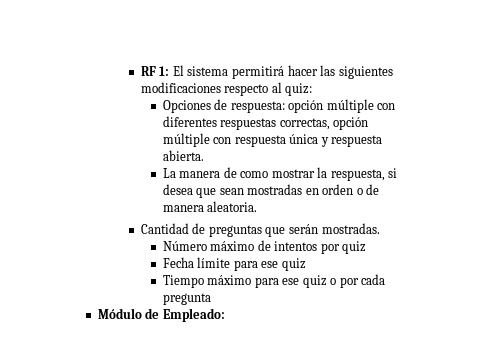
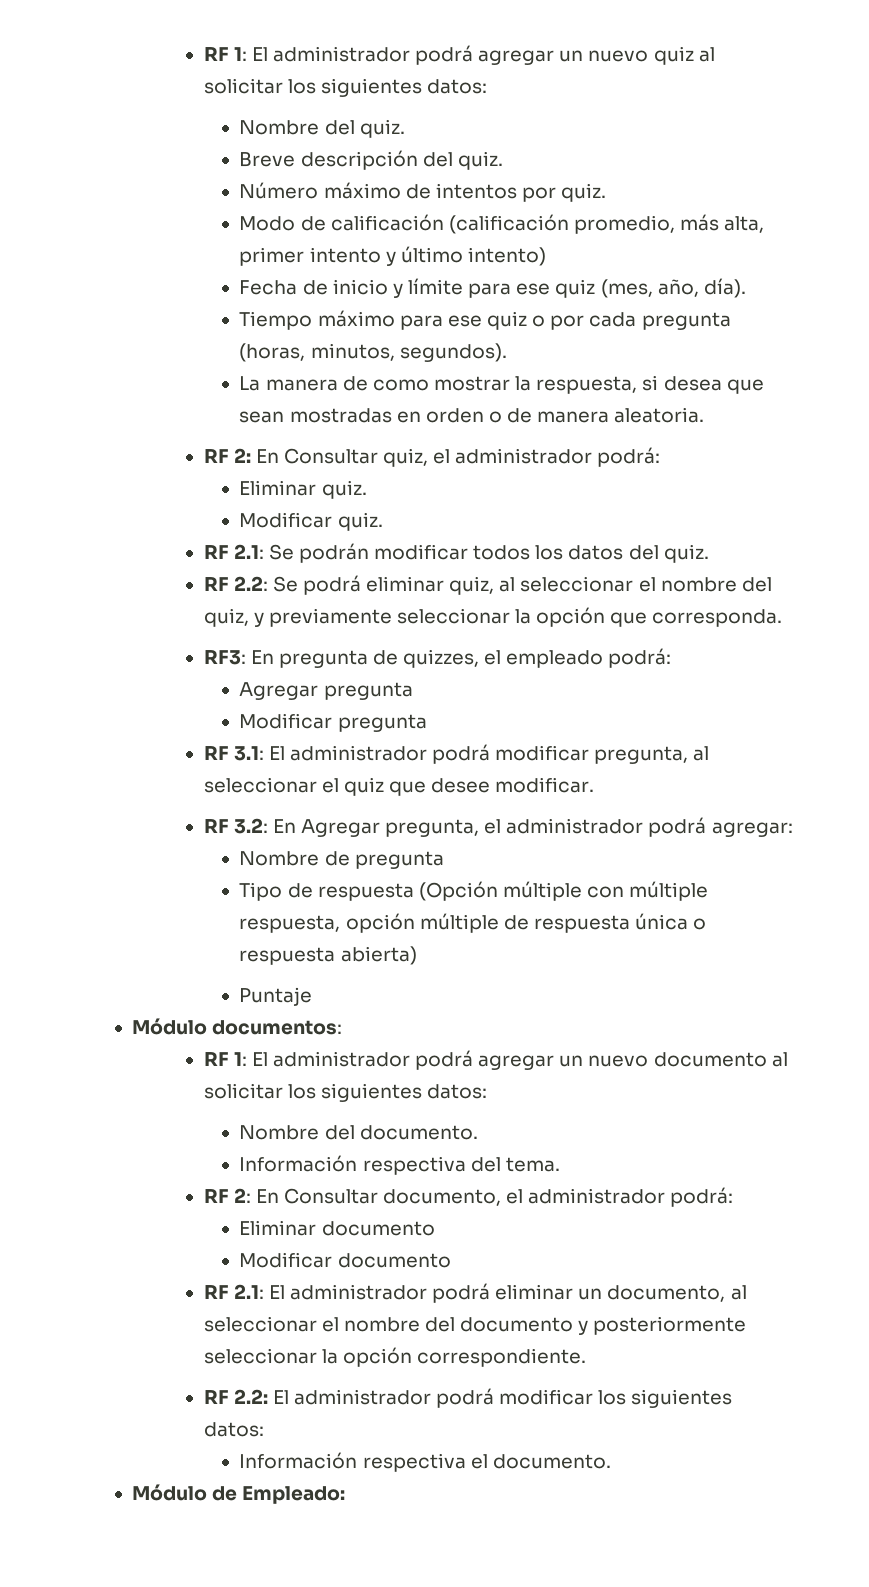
[140,65,393,79] [140,82,313,96] [162,99,396,113] [162,116,369,130] [162,133,383,147] [162,150,204,161] RF 1: El sistema permitirá hacer las siguientes modificaciones respecto al quiz: // Opciones de respuesta: opción múltiple con diferentes respuestas correctas, opción múltiple con respuesta única y respuesta abierta. -> [203,45,715,65] [203,78,487,97] [239,119,405,138] [239,150,503,170] [239,182,607,202] [239,214,765,234] [239,246,546,266] [239,278,746,298] [239,310,731,330] [239,343,507,362] RF 1: El administrador podrá agregar un nuevo quiz al solicitar los siguientes datos: // Nombre del quiz. // Breve descripción del quiz. // Número máximo de intentos por quiz. // Modo de calificación (calificación promedio, más alta, primer intento y último intento) // Fecha de inicio y límite para ese quiz (mes, año, día). // Tiempo máximo para ese quiz o por cada pregunta (horas, minutos, segundos).
[140,223,380,237] [162,240,367,254] [162,257,306,271] [162,274,386,288] [162,293,211,305] Cantidad de preguntas que serán mostradas. // Número máximo de intentos por quiz // Fecha límite para ese quiz // Tiempo máximo para ese quiz o por cada pregunta -> [203,447,661,467] [239,480,367,499] [239,512,383,531] [203,543,709,563] [203,575,772,595] [203,607,783,627] [203,648,672,668] [239,682,413,700] [239,713,427,732] [203,744,710,764] [203,777,595,796] [203,817,793,837] [239,851,444,869] [239,881,709,901] [239,913,707,933] [239,946,417,965] [239,987,313,1006] [131,1018,342,1035] [203,1050,788,1070] [203,1083,487,1102] [239,1125,478,1140] [239,1155,560,1175] [203,1187,734,1207] [239,1220,435,1236] [239,1252,451,1268] [203,1283,747,1303] [203,1316,747,1335] [203,1347,586,1367] [203,1388,733,1408] [203,1422,264,1437] [239,1452,611,1472] RF 2: En Consultar quiz, el administrador podrá: // Eliminar quiz. // Modificar quiz. // RF 2.1: Se podrán modificar todos los datos del quiz. // RF 2.2: Se podrá eliminar quiz, al seleccionar el nombre del quiz, y previamente seleccionar la opción que corresponda. // RF3: En pregunta de quizzes, el empleado podrá: // Agregar pregunta // Modificar pregunta // RF 3.1: El administrador podrá modificar pregunta, al seleccionar el quiz que desee modificar. // RF 3.2: En Agregar pregunta, el administrador podrá agregar: // Nombre de pregunta // Tipo de respuesta (Opción múltiple con múltiple respuesta, opción múltiple de respuesta única o respuesta abierta) // Puntaje // Módulo documentos: // RF 1: El administrador podrá agregar un nuevo documento al solicitar los siguientes datos: // Nombre del documento. // Información respectiva del tema. // RF 2: En Consultar documento, el administrador podrá: // Eliminar documento // Modificar documento // RF 2.1: El administrador podrá eliminar un documento, al seleccionar el nombre del documento y posteriormente seleccionar la opción correspondiente. // RF 2.2: El administrador podrá modificar los siguientes datos: // Información respectiva el documento.

